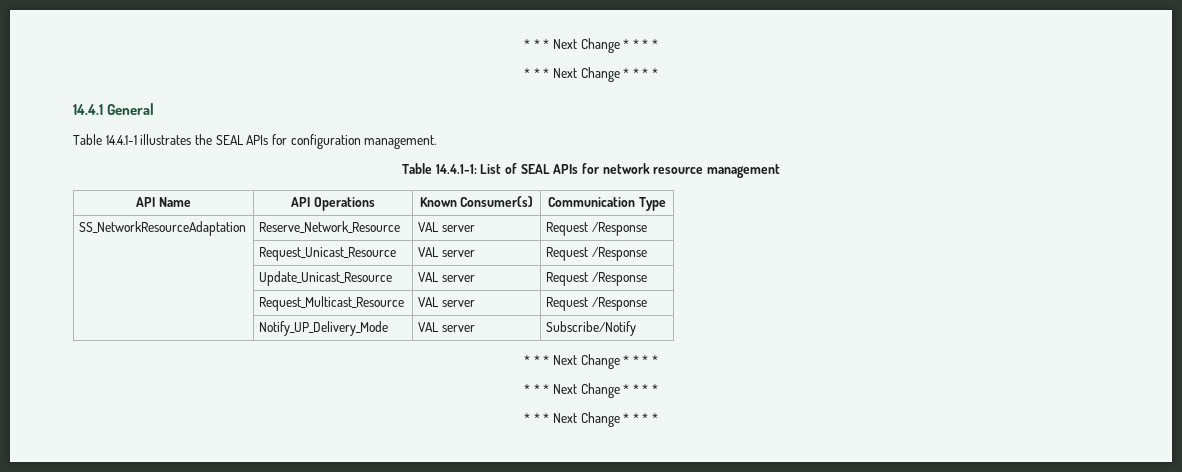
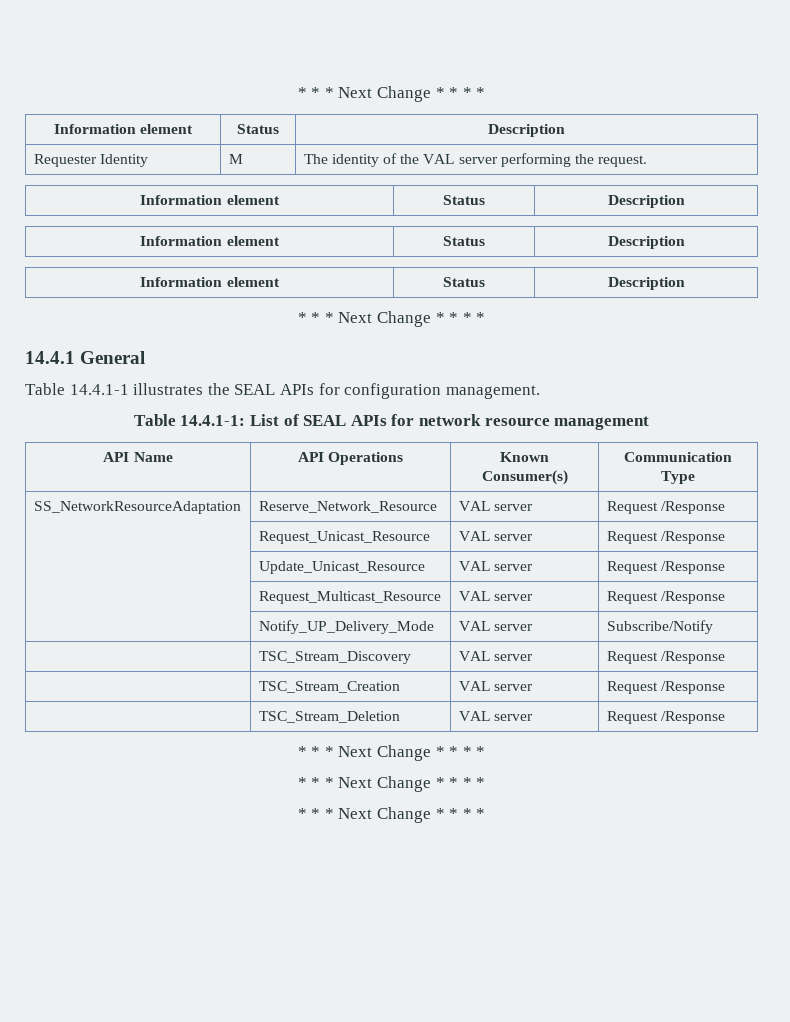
[523,38,659,53] * * * Next Change * * * * -> [297,86,486,102] [53,124,194,134] [237,124,279,134] [488,124,565,137] [33,154,148,167] [228,154,243,164] [303,153,648,167] [140,195,280,205] [443,195,485,205] [607,195,685,208] [140,236,280,246] [443,236,485,246] [607,236,685,249] [140,277,280,287] [443,277,485,287] [607,277,685,290] * * * Next Change * * * * // Information element | Status | Description // Requester Identity | M | The identity of the VAL server performing the request. // Information element | Status | Description // Information element | Status | Description // Information element | Status | Description
(637, 328) none -> [258,651,411,664] [458,651,533,661] [606,651,725,664] [258,681,400,693] [458,681,533,691] [606,681,725,694] [258,711,400,723] [458,711,533,721] [606,711,725,724] // | TSC_Stream_Discovery | VAL server | Request /Response // | TSC_Stream_Creation | VAL server | Request /Response // | TSC_Stream_Deletion | VAL server | Request /Response

